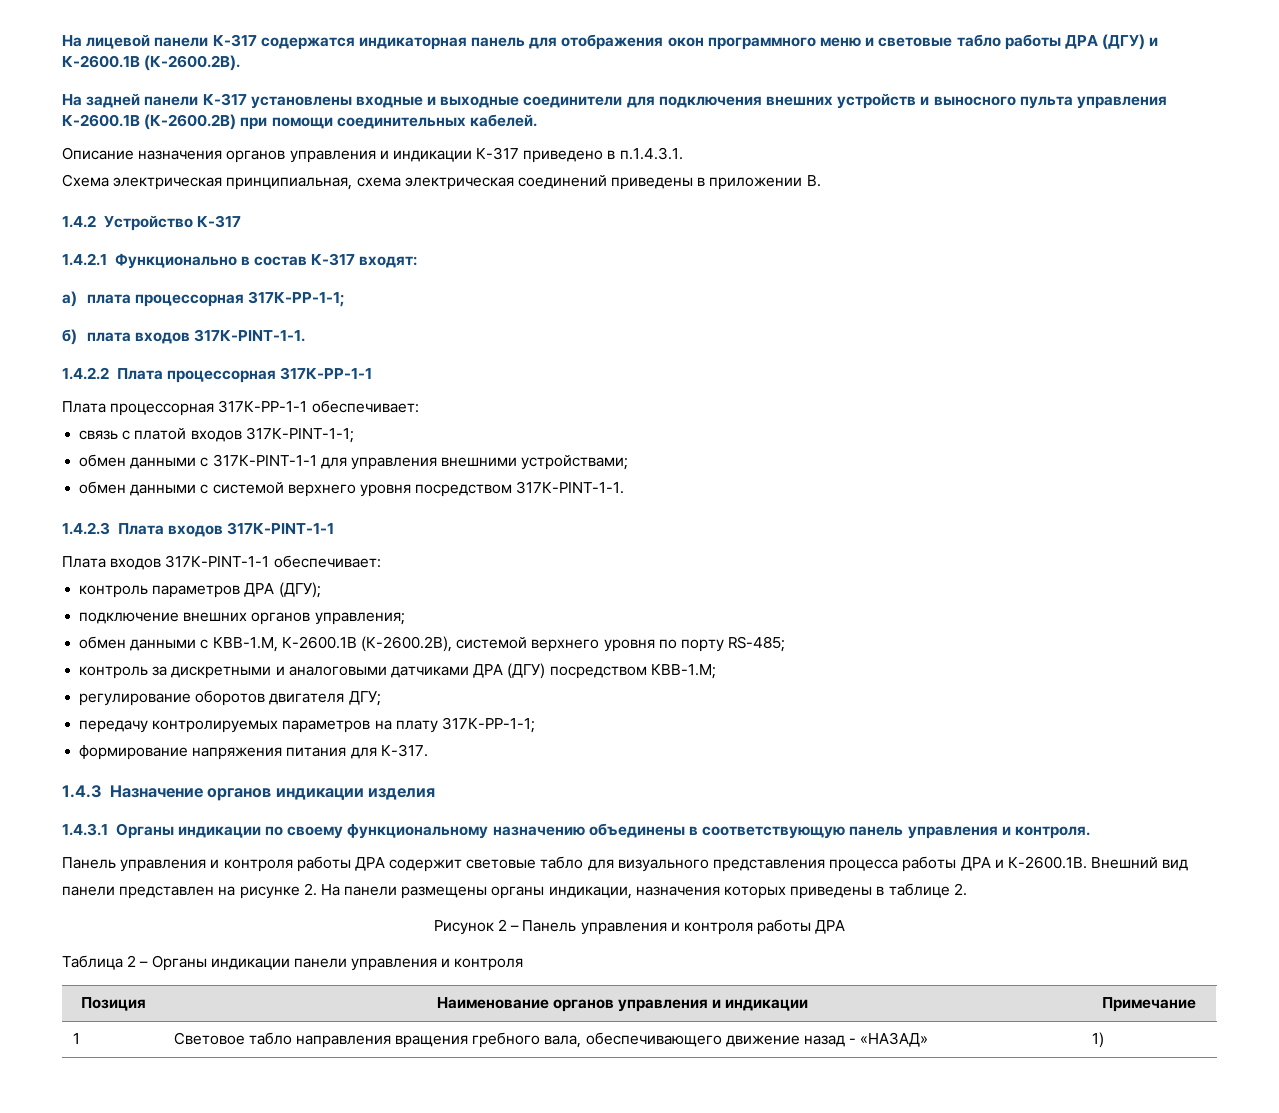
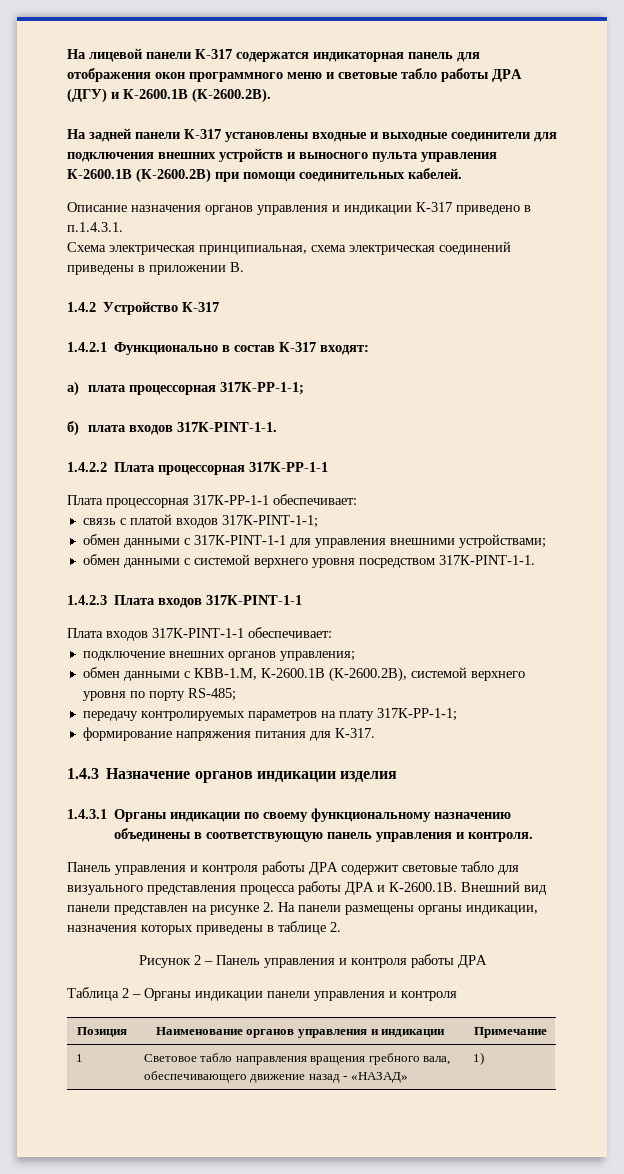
[79,582,321,598] // контроль параметров ДРА (ДГУ); -> (332, 632) none
[79,663,716,679] [79,690,381,706] // контроль за дискретными и аналоговыми датчиками ДРА (ДГУ) посредством КВВ-1.М; // регулирование оборотов двигателя ДГУ; -> (236, 694) none

